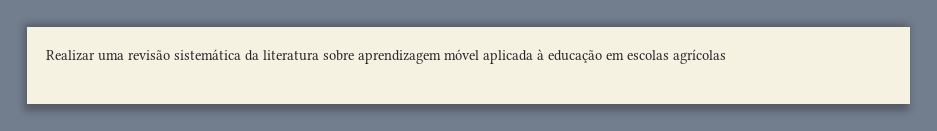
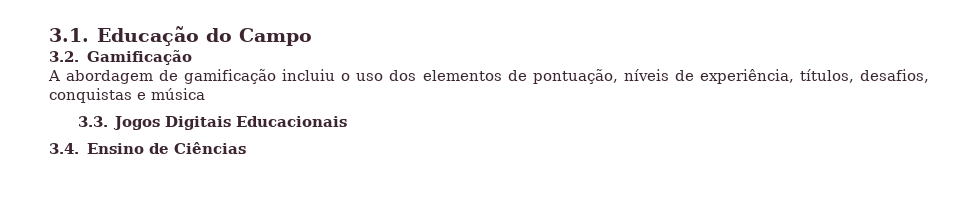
[46,49,726,64] Realizar uma revisão sistemática da literatura sobre aprendizagem móvel aplicada à educação em escolas agrícolas -> [49,26,312,46] [49,50,192,65] [48,69,930,84] [49,88,205,103] [77,116,348,130] [49,142,246,154] 3.1. Educação do Campo // 3.2. Gamificação // A abordagem de gamificação incluiu o uso dos elementos de pontuação, níveis de experiência, títulos, desafios, conquistas e música // 3.3. Jogos Digitais Educacionais // 3.4. Ensino de Ciências

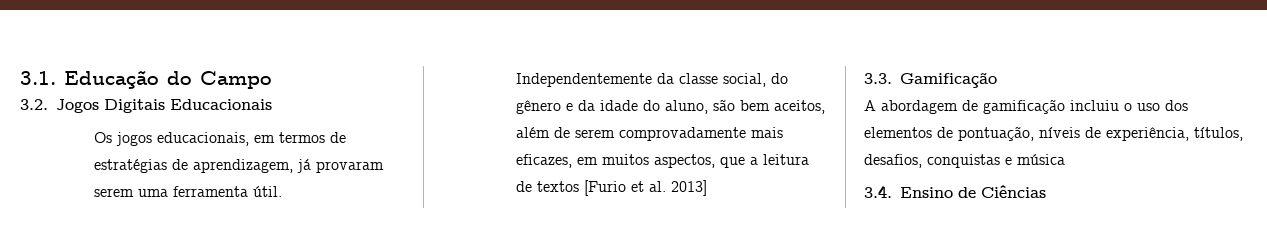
(79, 56) none -> [56,99,272,113] [93,132,346,146] [93,159,384,173] [93,186,282,197] [515,73,788,87] [515,99,825,114] [515,127,783,141] [515,154,809,168] [515,180,707,196] [864,73,892,84] Jogos Digitais Educacionais // Os jogos educacionais, em termos de estratégias de aprendizagem, já provaram serem uma ferramenta útil. Independentemente da classe social, do gênero e da idade do aluno, são bem aceitos, além de serem comprovadamente mais eficazes, em muitos aspectos, que a leitura de textos [Furio et al. 2013] // 3.3.
[77,116,348,130] // 3.3. Jogos Digitais Educacionais -> (1065, 159) none

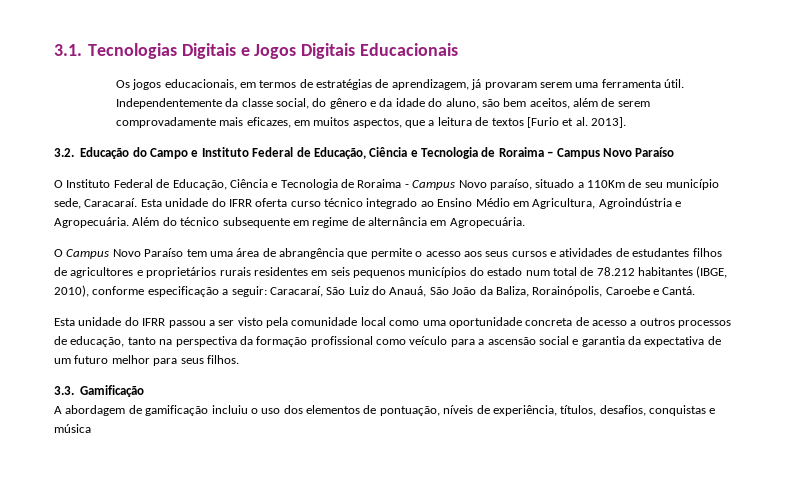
[64,70,272,89] [20,99,48,110] Educação do Campo // 3.2. -> [88,43,250,59] Tecnologias Digitais e
[670,180,707,196] 2013] -> [591,117,627,128] [54,147,675,159] [54,179,720,190] [54,198,681,209] [54,217,525,228] [54,248,722,259] [54,266,728,278] [54,285,696,297] [54,317,732,328] [54,336,721,347] [54,355,239,366] 2013]. // 3.2. Educação do Campo e Instituto Federal de Educação, Ciência e Tecnologia de Roraima – Campus Novo Paraíso // O Instituto Federal de Educação, Ciência e Tecnologia de Roraima - Campus Novo paraíso, situado a 110Km de seu município sede, Caracaraí. Esta unidade do IFRR oferta curso técnico integrado ao Ensino Médio em Agricultura, Agroindústria e Agropecuária. Além do técnico subsequente em regime de alternância em Agropecuária. // O Campus Novo Paraíso tem uma área de abrangência que permite o acesso aos seus cursos e atividades de estudantes filhos de agricultores e proprietários rurais residentes em seis pequenos municípios do estado num total de 78.212 habitantes (IBGE, 2010), conforme especificação a seguir: Caracaraí, São Luiz do Anauá, São João da Baliza, Rorainópolis, Caroebe e Cantá. // Esta unidade do IFRR passou a ser visto pela comunidade local como uma oportunidade concreta de acesso a outros processos de educação, tanto na perspectiva da formação profissional como veículo para a ascensão social e garantia da expectativa de um futuro melhor para seus filhos.
[864,185,1046,198] // 3.4. Ensino de Ciências -> (91, 428) none

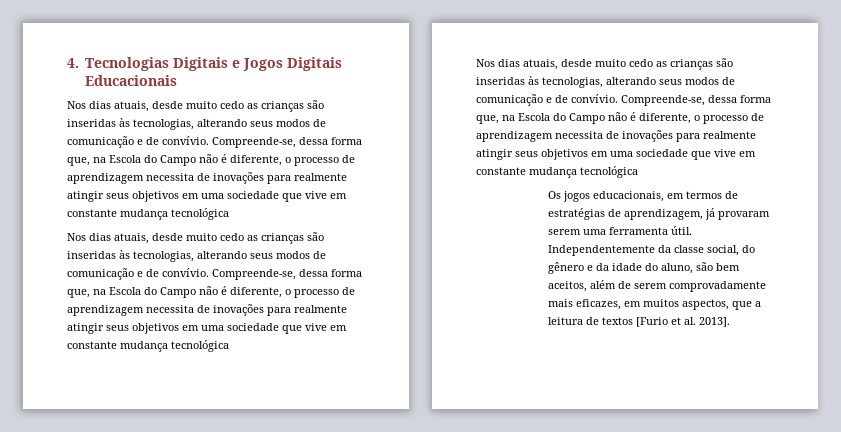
[54,44,82,56] 3.1. -> [67,58,79,68] 4.
(458, 49) none -> [67,100,324,112] [67,118,326,130] [67,136,362,148] [67,154,355,166] [67,172,347,184] [67,191,347,202] [67,208,229,220] [67,232,324,244] [67,250,326,262] [67,268,362,280] [67,286,355,298] [67,304,347,316] [67,323,347,334] [67,340,229,352] [476,58,733,70] [476,76,735,88] [476,94,771,106] [476,112,764,124] [476,130,756,142] [476,149,756,160] [476,166,638,178] // Nos dias atuais, desde muito cedo as crianças são inseridas às tecnologias, alterando seus modos de comunicação e de convívio. Compreende-se, dessa forma que, na Escola do Campo não é diferente, o processo de aprendizagem necessita de inovações para realmente atingir seus objetivos em uma sociedade que vive em constante mudança tecnológica // Nos dias atuais, desde muito cedo as crianças são inseridas às tecnologias, alterando seus modos de comunicação e de convívio. Compreende-se, dessa forma que, na Escola do Campo não é diferente, o processo de aprendizagem necessita de inovações para realmente atingir seus objetivos em uma sociedade que vive em constante mudança tecnológica // Nos dias atuais, desde muito cedo as crianças são inseridas às tecnologias, alterando seus modos de comunicação e de convívio. Compreende-se, dessa forma que, na Escola do Campo não é diferente, o processo de aprendizagem necessita de inovações para realmente atingir seus objetivos em uma sociedade que vive em constante mudança tecnológica
[54,147,675,159] [54,179,720,190] [54,198,681,209] [54,217,525,228] [54,248,722,259] [54,266,728,278] [54,285,696,297] [54,317,732,328] [54,336,721,347] [54,355,239,366] [54,385,145,397] [54,405,716,416] [54,424,91,433] // 3.2. Educação do Campo e Instituto Federal de Educação, Ciência e Tecnologia de Roraima – Campus Novo Paraíso // O Instituto Federal de Educação, Ciência e Tecnologia de Roraima - Campus Novo paraíso, situado a 110Km de seu município sede, Caracaraí. Esta unidade do IFRR oferta curso técnico integrado ao Ensino Médio em Agricultura, Agroindústria e Agropecuária. Além do técnico subsequente em regime de alternância em Agropecuária. // O Campus Novo Paraíso tem uma área de abrangência que permite o acesso aos seus cursos e atividades de estudantes filhos de agricultores e proprietários rurais residentes em seis pequenos municípios do estado num total de 78.212 habitantes (IBGE, 2010), conforme especificação a seguir: Caracaraí, São Luiz do Anauá, São João da Baliza, Rorainópolis, Caroebe e Cantá. // Esta unidade do IFRR passou a ser visto pela comunidade local como uma oportunidade concreta de acesso a outros processos de educação, tanto na perspectiva da formação profissional como veículo para a ascensão social e garantia da expectativa de um futuro melhor para seus filhos. // 3.3. Gamificação // A abordagem de gamificação incluiu o uso dos elementos de pontuação, níveis de experiência, títulos, desafios, conquistas e música -> (730, 322) none

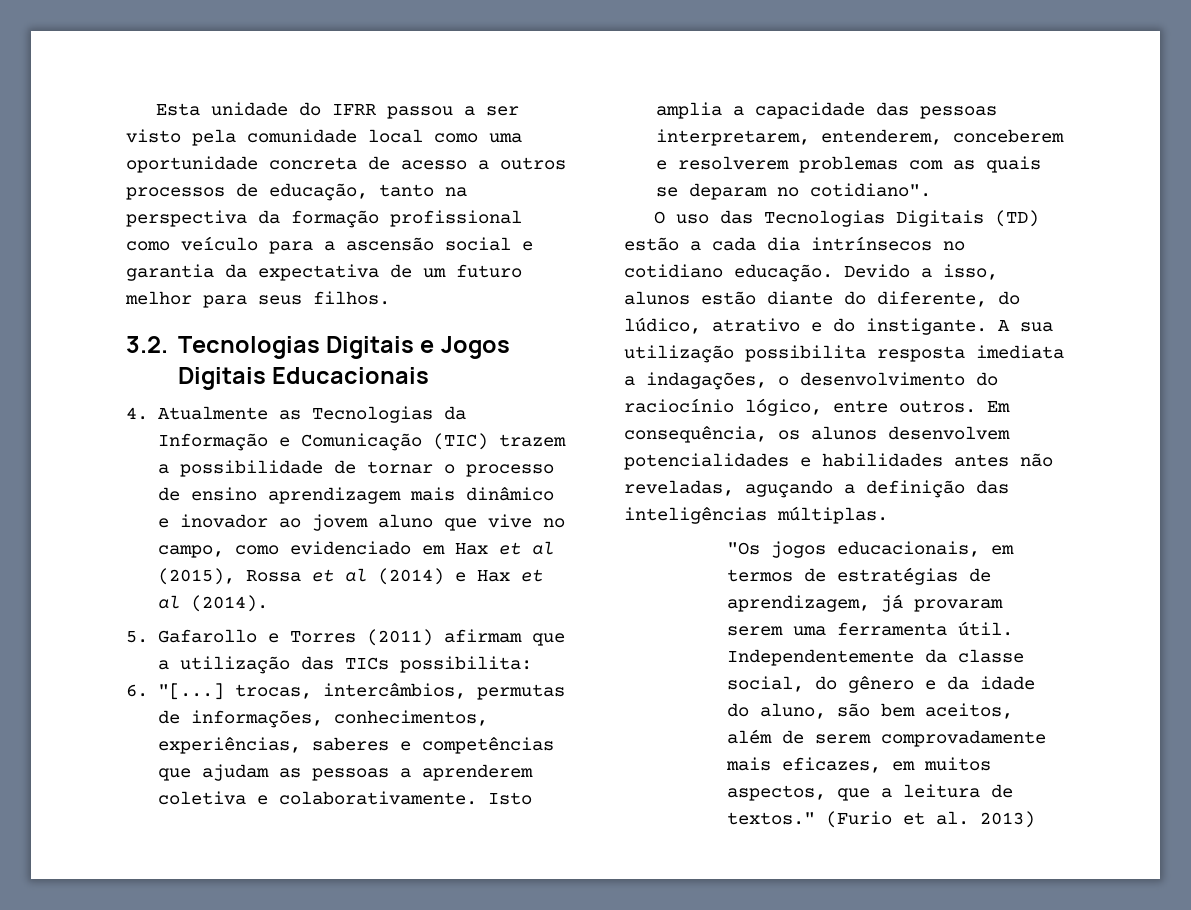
[67,58,79,68] 4. -> [156,102,520,119] [126,129,522,146] [126,156,566,173] [126,183,467,201] [126,210,522,228] [126,236,533,254] [126,264,522,281] [125,291,390,308] [126,336,168,353] Esta unidade do IFRR passou a ser visto pela comunidade local como uma oportunidade concreta de acesso a outros processos de educação, tanto na perspectiva da formação profissional como veículo para a ascensão social e garantia da expectativa de um futuro melhor para seus filhos. // 3.2.
[67,100,324,112] [67,118,326,130] [67,136,362,148] [67,154,355,166] [67,172,347,184] [67,191,347,202] [67,208,229,220] [67,232,324,244] [67,250,326,262] [67,268,362,280] [67,286,355,298] [67,304,347,316] [67,323,347,334] [67,340,229,352] [476,58,733,70] [476,76,735,88] [476,94,771,106] [476,112,764,124] [476,130,756,142] [476,149,756,160] [476,166,638,178] [547,191,561,199] Nos dias atuais, desde muito cedo as crianças são inseridas às tecnologias, alterando seus modos de comunicação e de convívio. Compreende-se, dessa forma que, na Escola do Campo não é diferente, o processo de aprendizagem necessita de inovações para realmente atingir seus objetivos em uma sociedade que vive em constante mudança tecnológica // Nos dias atuais, desde muito cedo as crianças são inseridas às tecnologias, alterando seus modos de comunicação e de convívio. Compreende-se, dessa forma que, na Escola do Campo não é diferente, o processo de aprendizagem necessita de inovações para realmente atingir seus objetivos em uma sociedade que vive em constante mudança tecnológica // Nos dias atuais, desde muito cedo as crianças são inseridas às tecnologias, alterando seus modos de comunicação e de convívio. Compreende-se, dessa forma que, na Escola do Campo não é diferente, o processo de aprendizagem necessita de inovações para realmente atingir seus objetivos em uma sociedade que vive em constante mudança tecnológica // Os -> [126,406,466,423] [157,433,566,451] [157,460,554,477] [157,487,554,504] [157,514,565,531] [157,541,554,558] [157,568,543,585] [157,595,268,612] [126,629,565,646] [157,656,532,674] [126,683,565,700] [157,710,488,728] [157,737,554,754] [157,764,533,781] [157,791,532,805] [655,102,997,119] [655,129,1064,146] [655,156,1041,173] [655,183,931,200] [654,210,1040,227] [624,236,965,251] [624,264,998,282] [624,291,1020,307] [624,317,1053,335] [624,345,1064,363] [624,372,998,390] [624,398,1010,416] [624,426,1010,443] [624,453,1053,470] [624,480,1009,498] [624,506,888,524] [726,542,760,555] 4. Atualmente as Tecnologias da Informação e Comunicação (TIC) trazem a possibilidade de tornar o processo de ensino aprendizagem mais dinâmico e inovador ao jovem aluno que vive no campo, como evidenciado em Hax et al (2015), Rossa et al (2014) e Hax et al (2014). // 5. Gafarollo e Torres (2011) afirmam que a utilização das TICs possibilita: // 6. "[...] trocas, intercâmbios, permutas de informações, conhecimentos, experiências, saberes e competências que ajudam as pessoas a aprenderem coletiva e colaborativamente. Isto amplia a capacidade das pessoas interpretarem, entenderem, conceberem e resolverem problemas com as quais se deparam no cotidiano". // O uso das Tecnologias Digitais (TD) estão a cada dia intrínsecos no cotidiano educação. Devido a isso, alunos estão diante do diferente, do lúdico, atrativo e do instigante. A sua utilização possibilita resposta imediata a indagações, o desenvolvimento do raciocínio lógico, entre outros. Em consequência, os alunos desenvolvem potencialidades e habilidades antes não reveladas, aguçando a definição das inteligências múltiplas. // "Os
[601,317,668,327] textos [Furio -> [726,811,892,828] textos." (Furio
[698,317,730,327] 2013]. -> [979,811,1035,828] 2013)

